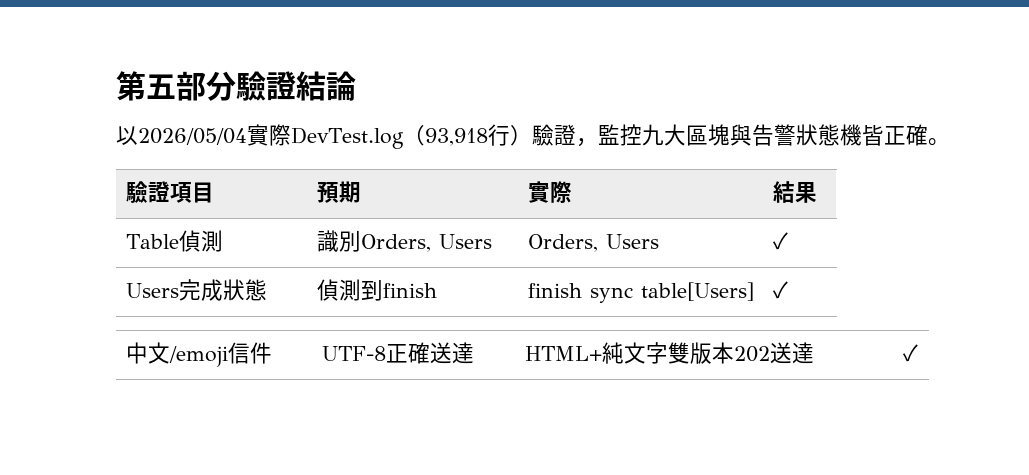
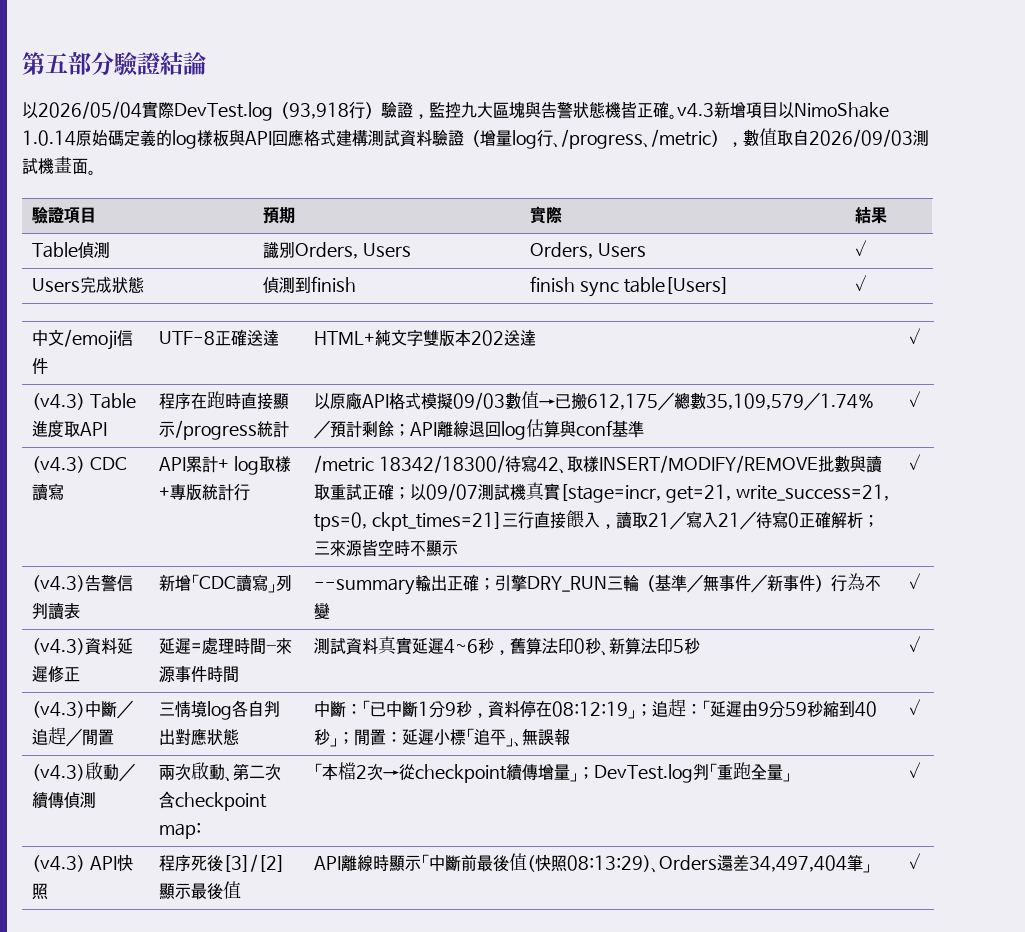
(950, 142) none -> [676,101,889,119] [22,128,929,149] [22,156,96,175] v4.3新增項目以NimoShake 1.0.14原始碼定義的log樣板與API回應格式建構測試資料驗證（增量log行、/progress、/metric），數值取自2026/09/03測試機畫面。
(918, 353) none -> [32,393,137,410] [32,420,108,438] [159,391,290,410] [159,420,290,440] [314,391,875,411] [314,419,645,440] [909,391,922,407] [32,456,128,473] [32,483,65,501] [159,456,292,475] [159,483,251,501] [314,455,883,474] [314,482,890,503] [314,510,880,531] [314,539,459,557] [909,454,922,470] [32,575,134,592] [32,602,81,620] [159,574,293,593] [314,573,882,595] [314,603,331,620] [909,573,922,589] [32,637,134,655] [32,665,81,683] [159,637,293,655] [159,665,240,683] [314,636,701,656] [909,636,922,652] [32,700,134,719] [32,727,115,747] [159,700,281,720] [159,728,240,746] [314,699,878,719] [314,728,571,747] [909,699,922,715] [32,762,136,782] [32,791,97,809] [159,762,282,782] [159,791,268,811] [159,822,202,839] [314,762,792,783] [909,762,922,778] [32,854,134,872] [32,883,49,900] [159,854,286,872] [159,881,242,900] [314,853,872,873] [909,853,922,869] // (v4.3) Table進度取API | 程序在跑時直接顯示/progress統計 | 以原廠API格式模擬09/03數值→已搬612,175／總數35,109,579／1.74%／預計剩餘；API離線退回log估算與conf基準 | ✓ // (v4.3) CDC讀寫 | API累計+ log取樣+專版統計行 | /metric 18342/18300/待寫42、取樣INSERT/MODIFY/REMOVE批數與讀取重試正確；以09/07測試機真實[stage=incr, get=21, write_success=21, tps=0, ckpt_times=21]三行直接餵入，讀取21／寫入21／待寫0正確解析；三來源皆空時不顯示 | ✓ // (v4.3)告警信判讀表 | 新增「CDC讀寫」列 | --summary輸出正確；引擎DRY_RUN三輪（基準／無事件／新事件）行為不變 | ✓ // (v4.3)資料延遲修正 | 延遲=處理時間−來源事件時間 | 測試資料真實延遲4~6秒，舊算法印0秒、新算法印5秒 | ✓ // (v4.3)中斷／追趕／閒置 | 三情境log各自判出對應狀態 | 中斷：「已中斷1分9秒，資料停在08:12:19」；追趕：「延遲由9分59秒縮到40秒」；閒置：延遲小標「追平」、無誤報 | ✓ // (v4.3)啟動／續傳偵測 | 兩次啟動、第二次含checkpoint map: | 「本檔2次→從checkpoint續傳增量」；DevTest.log判「重跑全量」 | ✓ // (v4.3) API快照 | 程序死後[3]/[2]顯示最後值 | API離線時顯示「中斷前最後值(快照08:13:29)、Orders還差34,497,404筆」 | ✓

